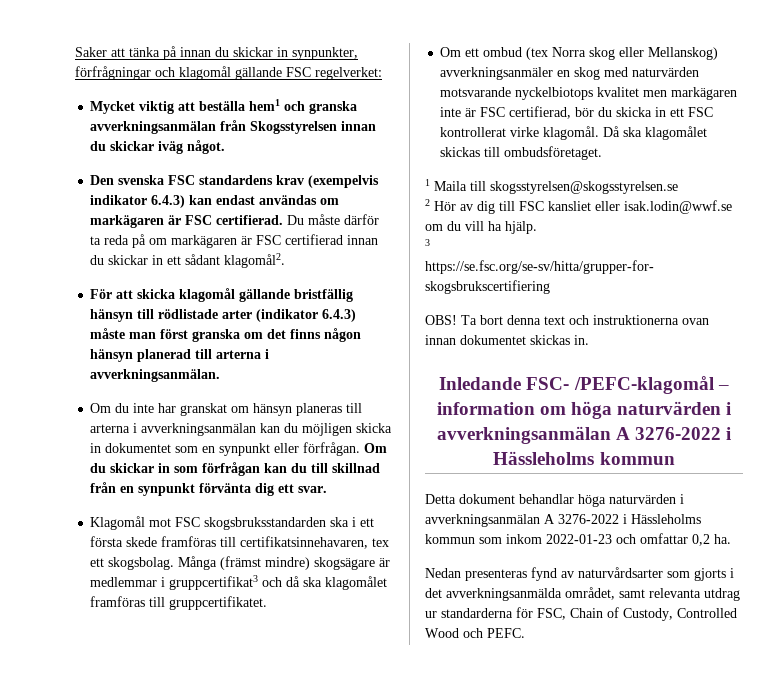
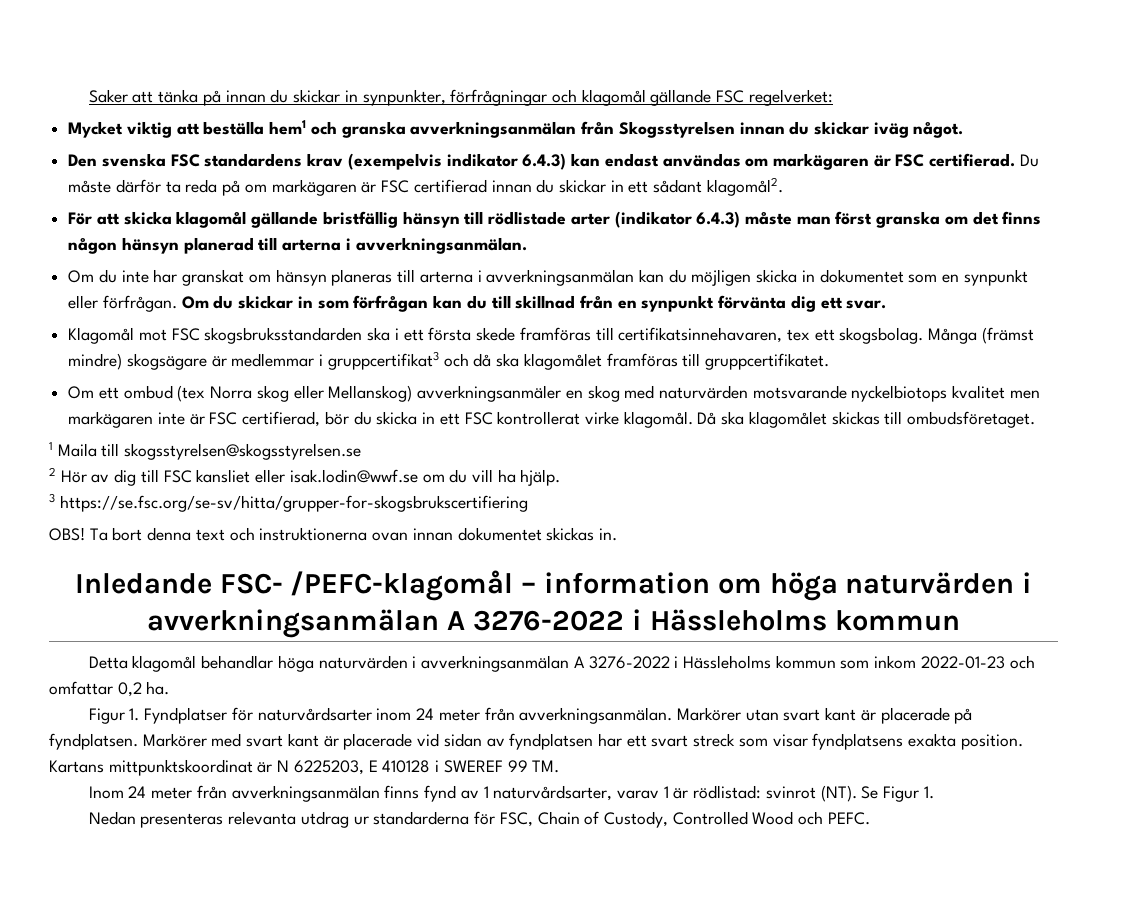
[459,494,515,504] dokument -> [132,655,197,672] klagomål
[425,567,734,581] [425,587,645,601] Nedan presenteras fynd av naturvårdsarter som gjorts i det avverkningsanmälda området, samt -> [88,707,973,724] [49,733,1023,750] [49,759,560,776] [88,785,934,802] [88,811,224,828] Figur 1. Fyndplatser för naturvårdsarter inom 24 meter från avverkningsanmälan. Markörer utan svart kant är placerade på fyndplatsen. Markörer med svart kant är placerade vid sidan av fyndplatsen har ett svart streck som visar fyndplatsens exakta position. Kartans mittpunktskoordinat är N 6225203, E 410128 i SWEREF 99 TM. // Inom 24 meter från avverkningsanmälan finns fynd av 1 naturvårdsarter, varav 1 är rödlistad: svinrot (NT). Se Figur 1. // Nedan presenteras

